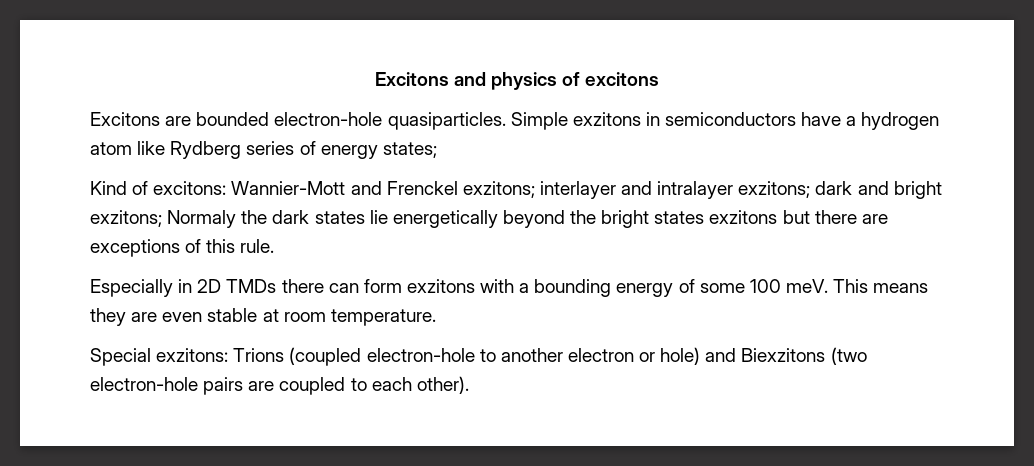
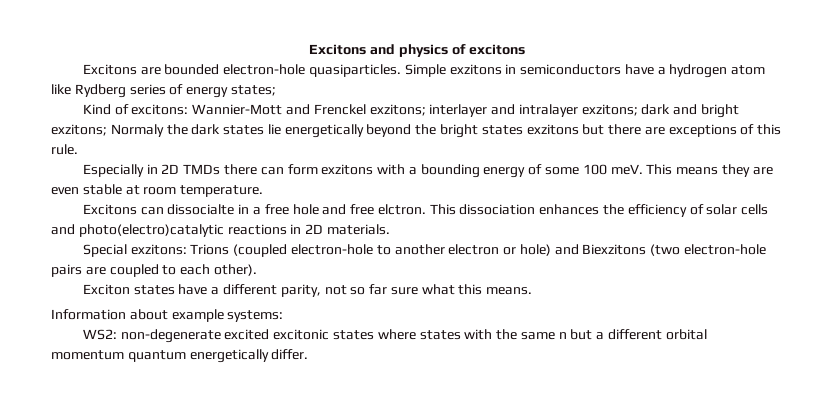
(436, 317) none -> [82,204,769,217] [51,224,390,237] // Excitons can dissocialte in a free hole and free elctron. This dissociation enhances the efficiency of solar cells and photo(electro)catalytic reactions in 2D materials.
(469, 385) none -> [82,284,533,297] [51,309,284,322] [82,329,707,343] [51,349,309,363] // Exciton states have a different parity, not so far sure what this means. // Information about example systems: // WS2: non-degenerate excited excitonic states where states with the same n but a different orbital momentum quantum energetically differ.

